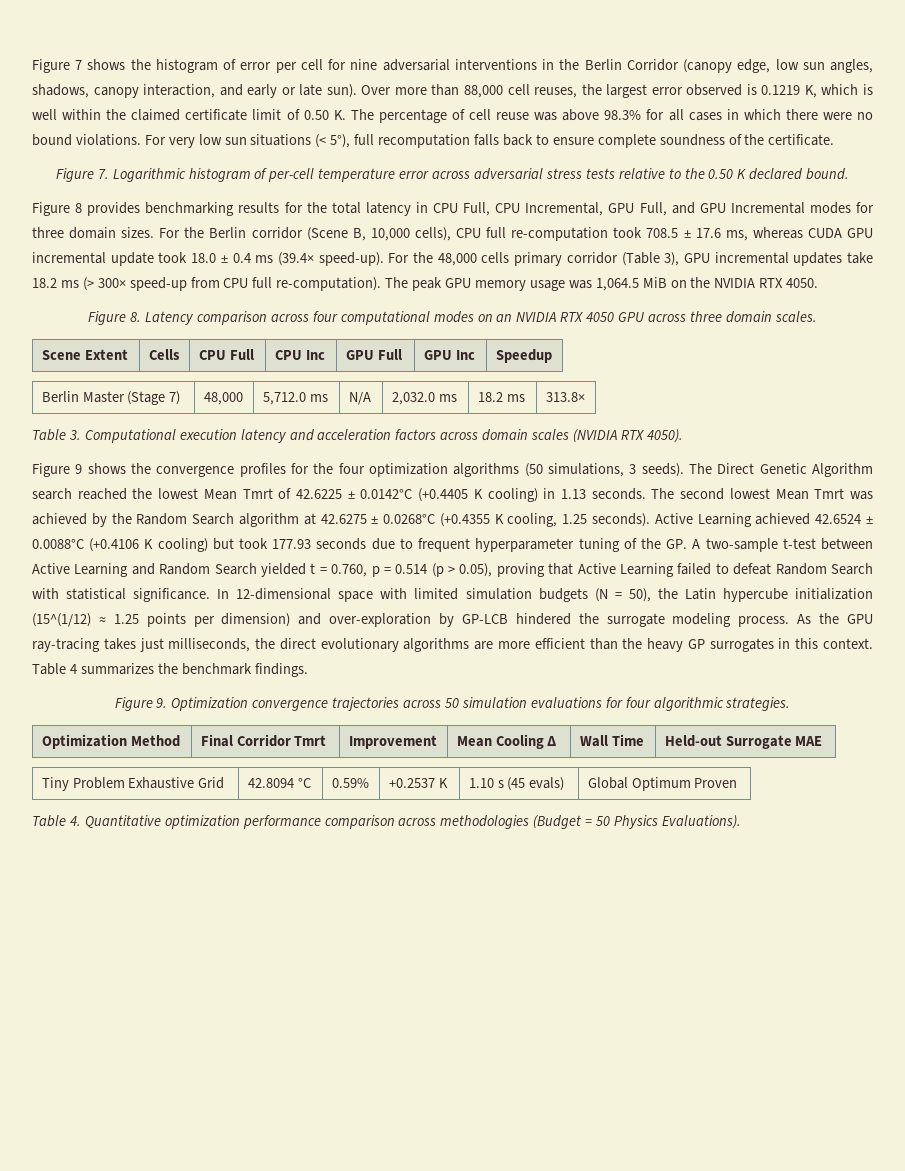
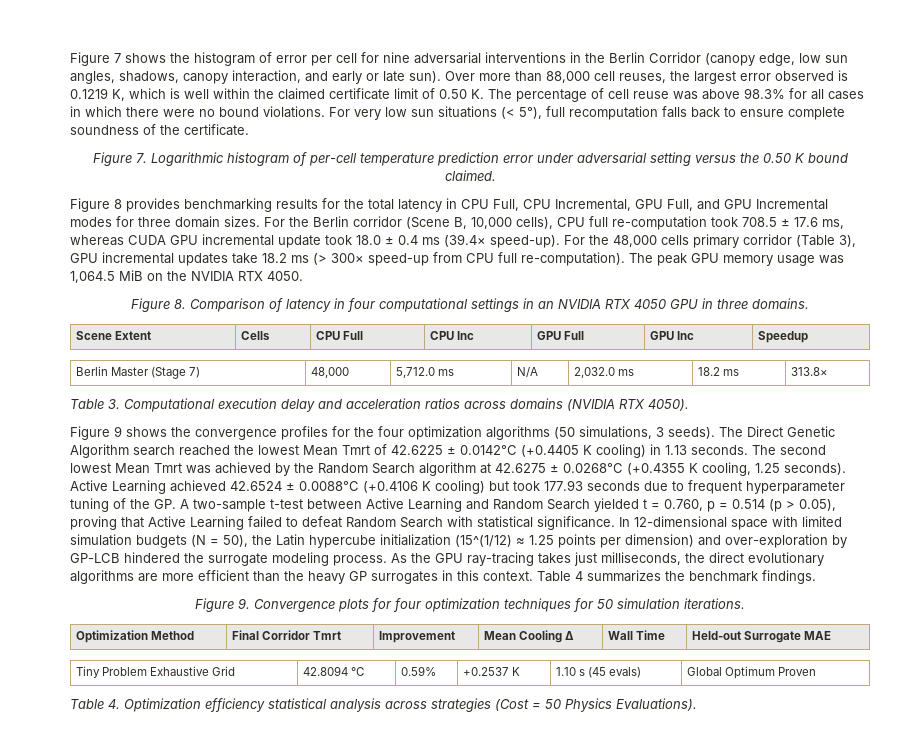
[399,168,681,180] error across adversarial stress tests relative to -> [436,152,736,166] prediction error under adversarial setting versus
[749,168,850,180] declared bound. -> [807,153,848,163] [444,170,496,181] bound claimed.
[145,311,493,325] Latency comparison across four computational modes on -> [190,298,534,312] Comparison of latency in four computational settings in
[648,311,817,323] across three domain scales. -> [702,298,809,309] in three domains.
[240,429,287,443] latency -> [281,399,315,412] delay
[395,429,570,441] factors across domain scales -> [425,398,563,409] ratios across domains
[171,697,791,711] Optimization convergence trajectories across 50 simulation evaluations for four algorithmic strategies. -> [254,598,745,612] Convergence plots for four optimization techniques for 50 simulation iterations.
[84,815,582,829] Quantitative optimization performance comparison across methodologies (Budget -> [124,698,529,712] Optimization efficiency statistical analysis across strategies (Cost

